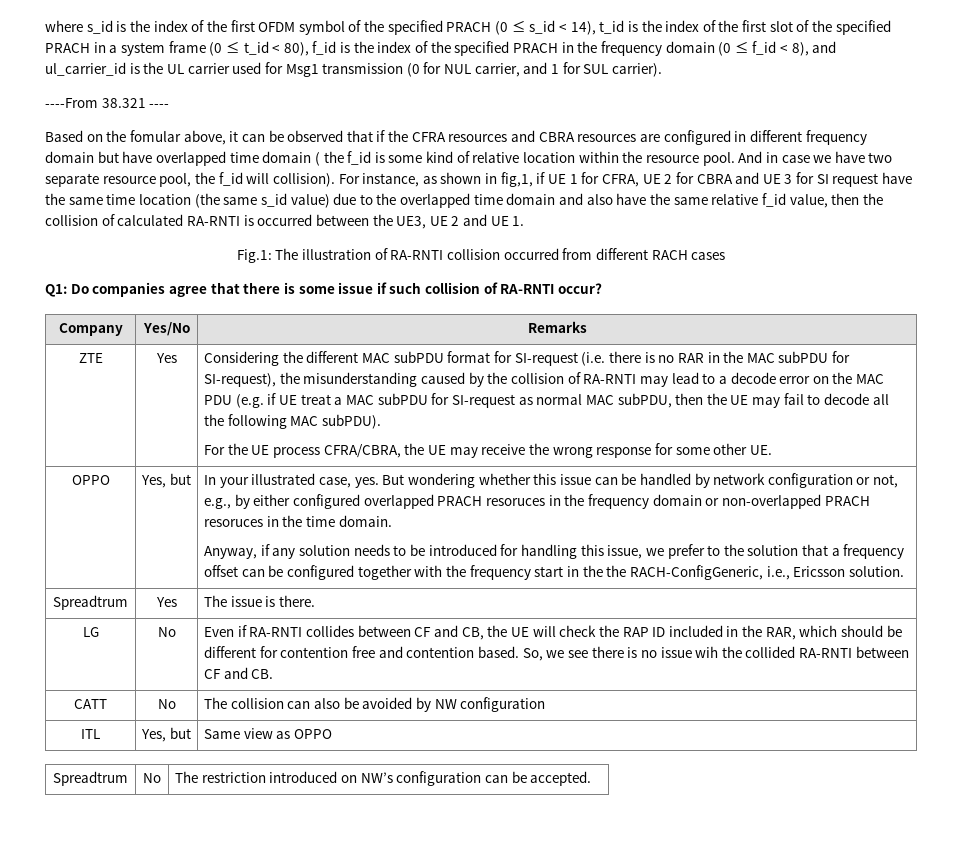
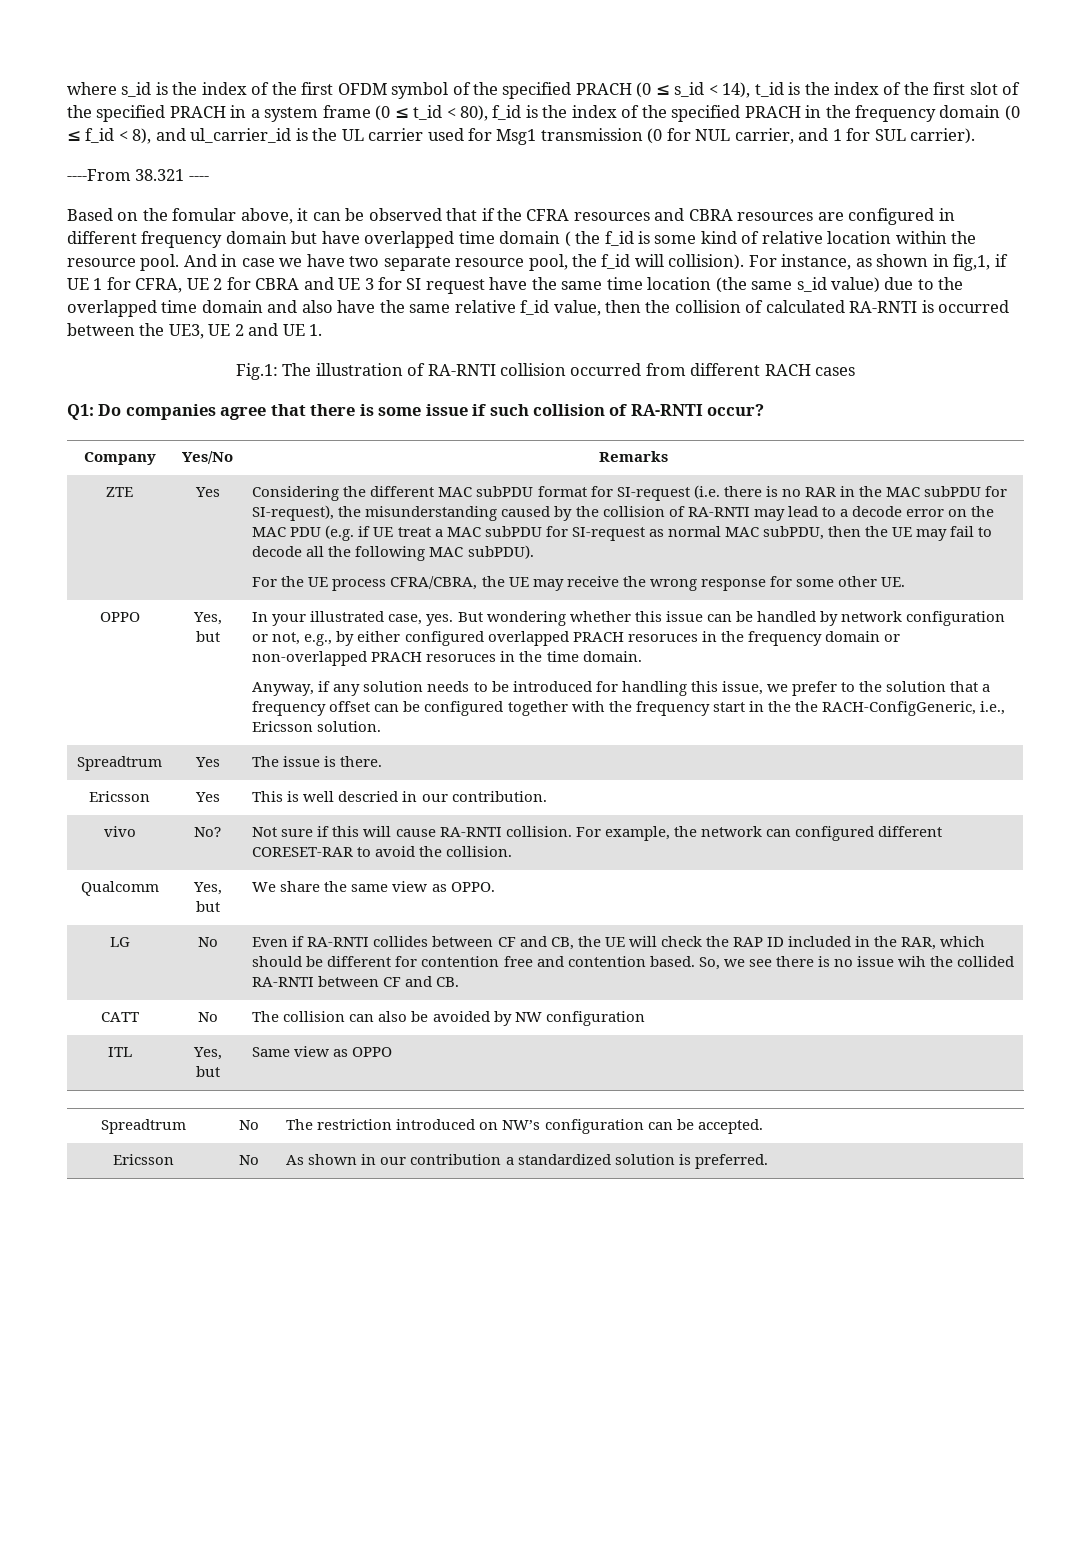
(316, 601) none -> [89,791,150,802] [194,792,220,802] [252,791,547,802] [103,826,136,837] [194,827,221,837] [252,826,942,841] [252,846,513,857] [80,881,159,896] [192,882,222,895] [195,901,220,912] [252,881,495,892] // Ericsson | Yes | This is well descried in our contribution. // vivo | No? | Not sure if this will cause RA-RNTI collision. For example, the network can configured different CORESET-RAR to avoid the collision. // Qualcomm | Yes, but | We share the same view as OPPO.
(592, 778) none -> [113,1154,174,1165] [238,1155,259,1165] [286,1154,768,1169] // Ericsson | No | As shown in our contribution a standardized solution is preferred.

